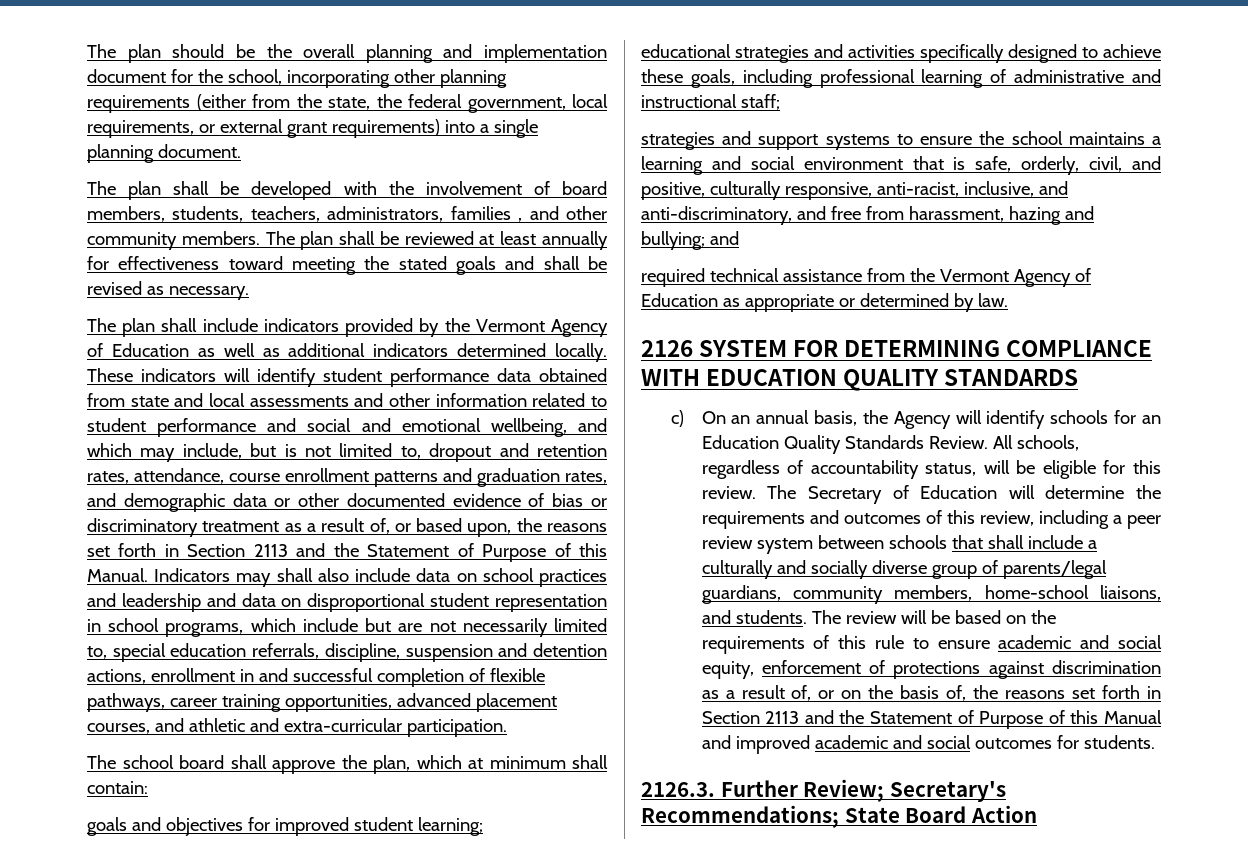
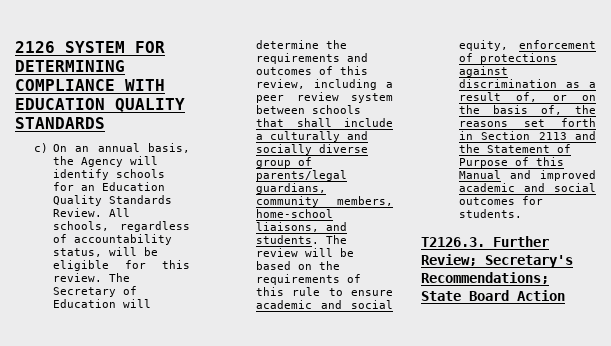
[87,44,607,63] [87,69,507,88] [87,94,608,113] [87,119,538,138] [87,144,241,163] [87,181,607,200] [87,206,607,222] [87,231,608,250] [87,256,607,275] [87,281,249,300] [87,318,608,337] [87,343,607,362] [87,368,607,387] [87,393,607,407] [87,418,607,437] [87,443,607,462] [87,468,607,487] [87,493,607,512] [87,518,607,537] [87,543,607,562] [87,568,607,587] [87,593,607,612] [87,618,607,637] [87,643,607,662] [87,668,545,687] [87,693,557,712] [87,718,507,737] [87,755,608,774] [87,781,148,794] [87,817,483,836] [641,44,1161,63] [641,69,1161,88] [641,94,780,110] [641,131,1161,150] [641,156,1161,175] [641,181,1068,200] [641,206,1094,225] [641,231,739,250] [641,268,1091,287] [641,293,1008,312] The plan should be the overall planning and implementation document for the school, incorporating other planning requirements (either from the state, the federal government, local requirements, or external grant requirements) into a single planning document. // The plan shall be developed with the involvement of board members, students, teachers, administrators, families , and other community members. The plan shall be reviewed at least annually for effectiveness toward meeting the stated goals and shall be revised as necessary. // The plan shall include indicators provided by the Vermont Agency of Education as well as additional indicators determined locally. These indicators will identify student performance data obtained from state and local assessments and other information related to student performance and social and emotional wellbeing, and which may include, but is not limited to, dropout and retention rates, attendance, course enrollment patterns and graduation rates, and demographic data or other documented evidence of bias or discriminatory treatment as a result of, or based upon, the reasons set forth in Section 2113 and the Statement of Purpose of this Manual. Indicators may shall also include data on school practices and leadership and data on disproportional student representation in school programs, which include but are not necessarily limited to, special education referrals, discipline, suspension and detention actions, enrollment in and successful completion of flexible pathways, career training opportunities, advanced placement courses, and athletic and extra-curricular participation. // The school board shall approve the plan, which at minimum shall contain: // goals and objectives for improved student learning; // educational strategies and activities specifically designed to achieve these goals, including professional learning of administrative and instructional staff; // strategies and support systems to ensure the school maintains a learning and social environment that is safe, orderly, civil, and positive, culturally responsive, anti-racist, inclusive, and anti-discriminatory, and free from harassment, hazing and bullying; and // required technical assistance from the Vermont Agency of Education as appropriate or determined by law. // -> (15, 47) none
[641,782,715,797] 2126.3. -> [421,237,485,247] T2126.3.

